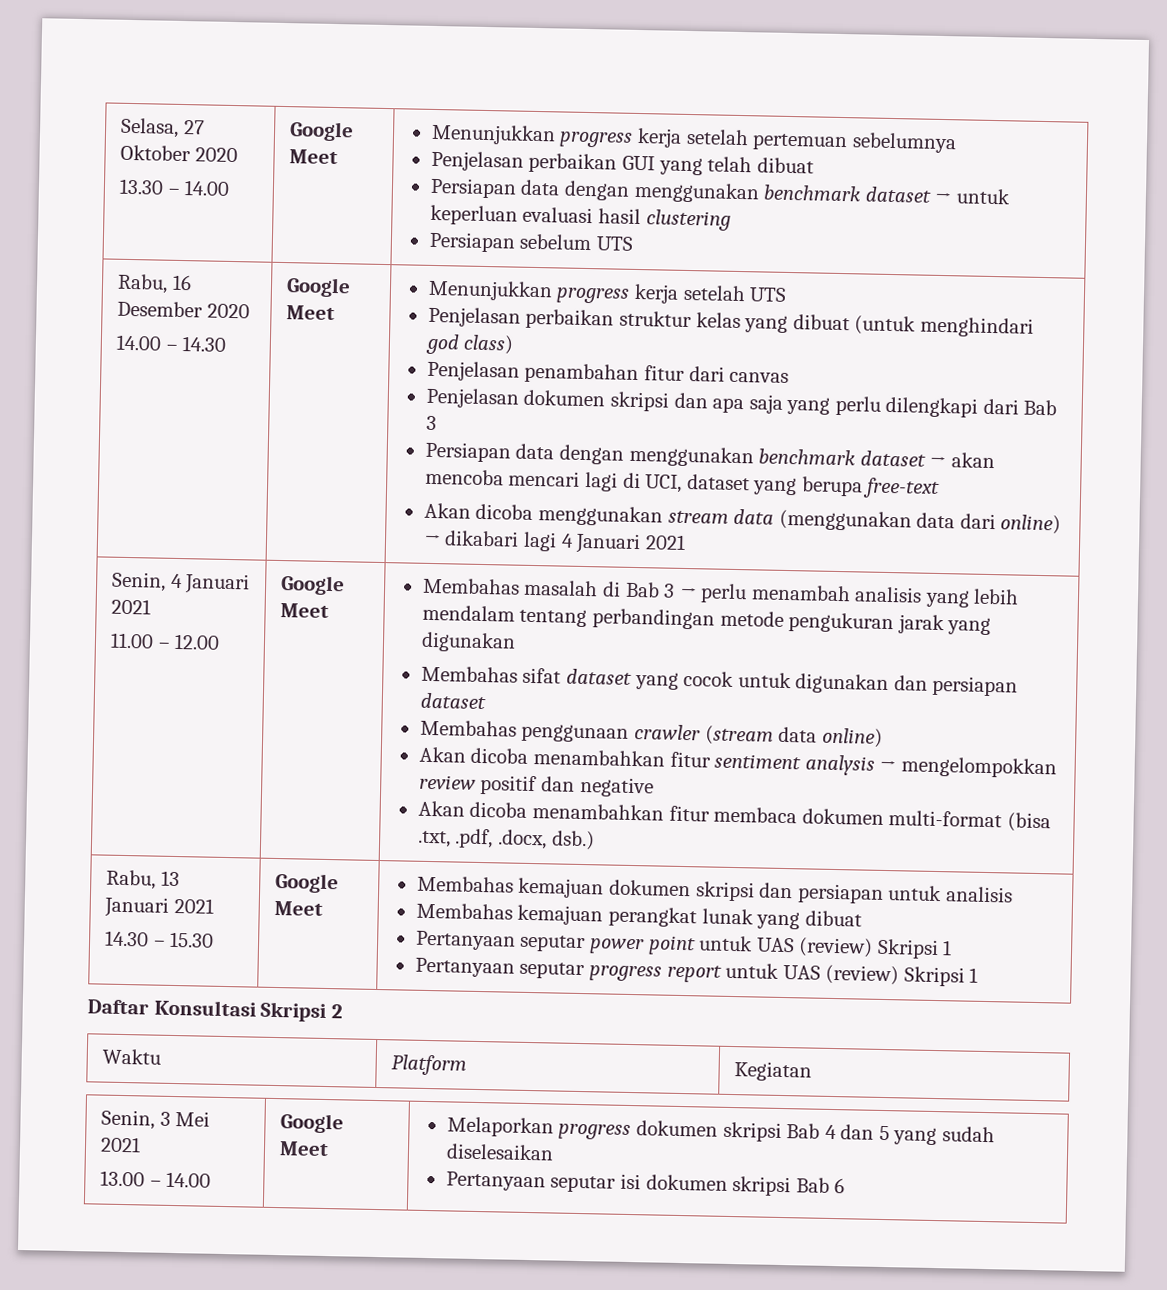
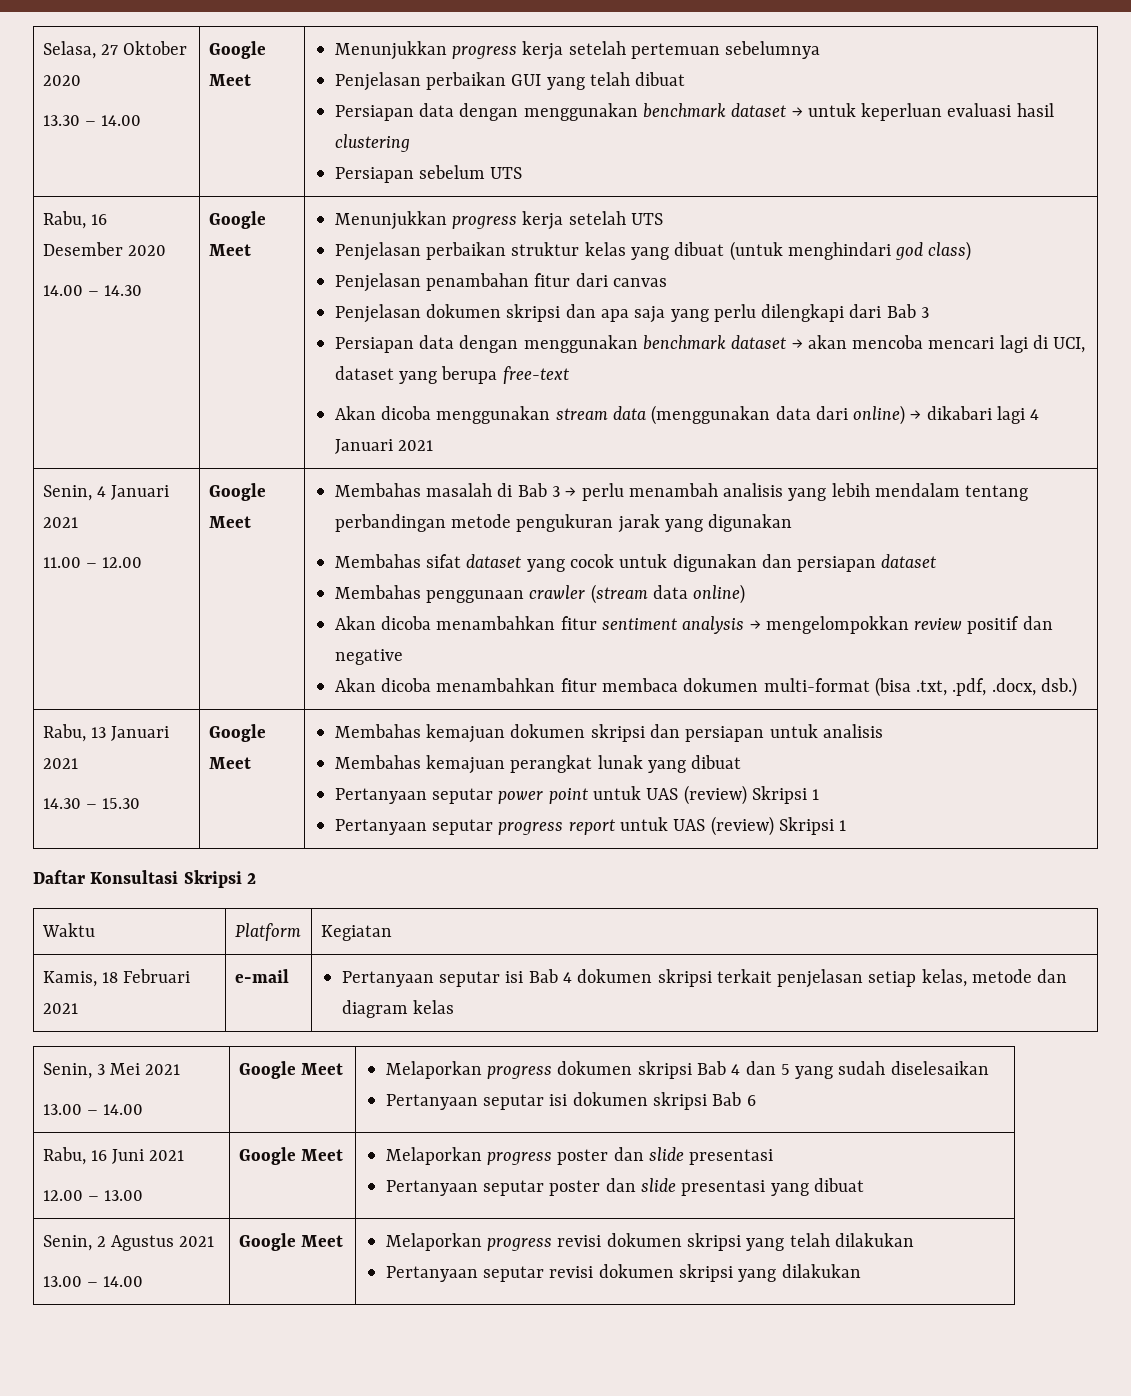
(813, 1071) none -> [42,969,191,987] [42,1003,78,1014] [234,969,289,983] [341,969,1068,988] [341,1000,455,1018] // Kamis, 18 Februari 2021 | e-mail | Pertanyaan seputar isi Bab 4 dokumen skripsi terkait penjelasan setiap kelas, metode dan diagram kelas
(846, 1186) none -> [42,1147,185,1165] [42,1190,144,1201] [238,1147,343,1165] [385,1147,774,1165] [385,1178,864,1196] [42,1235,215,1251] [42,1276,144,1287] [238,1233,343,1251] [385,1233,914,1251] [385,1264,861,1282] // Rabu, 16 Juni 2021 // 12.00 – 13.00 | Google Meet | Melaporkan progress poster dan slide presentasi // Pertanyaan seputar poster dan slide presentasi yang dibuat // Senin, 2 Agustus 2021 // 13.00 – 14.00 | Google Meet | Melaporkan progress revisi dokumen skripsi yang telah dilakukan // Pertanyaan seputar revisi dokumen skripsi yang dilakukan

